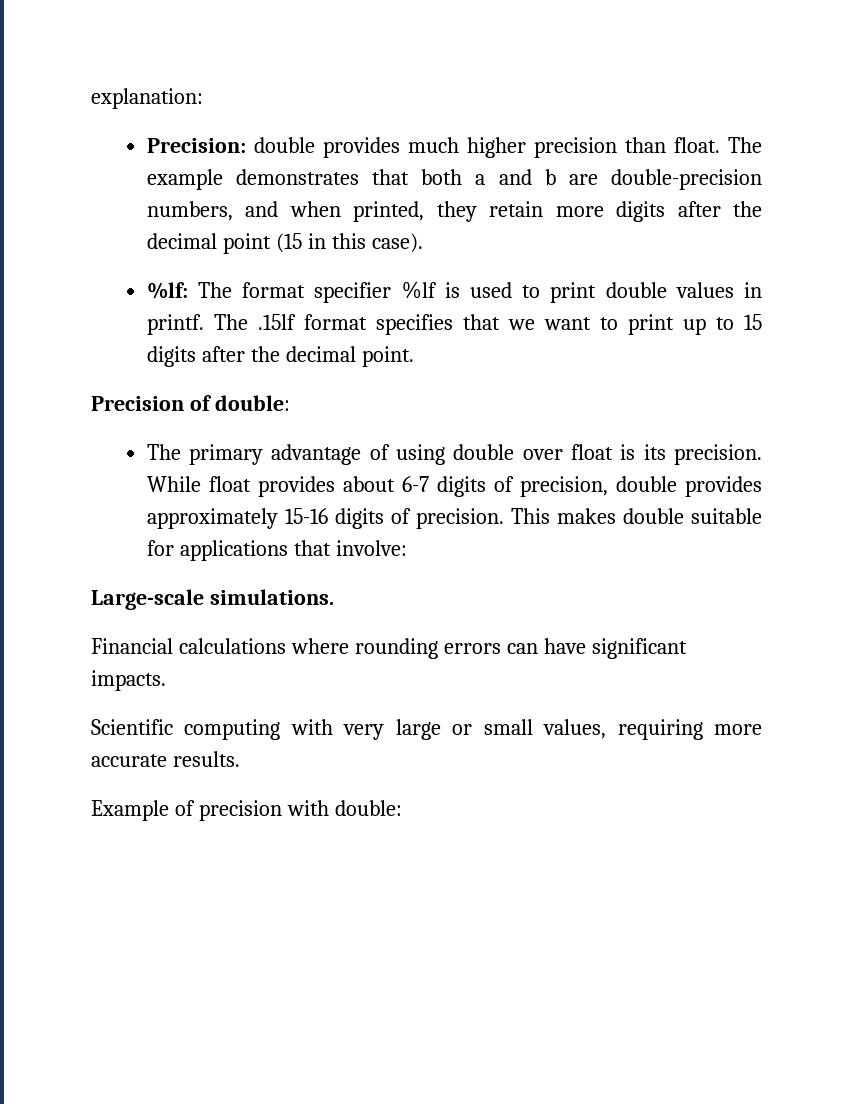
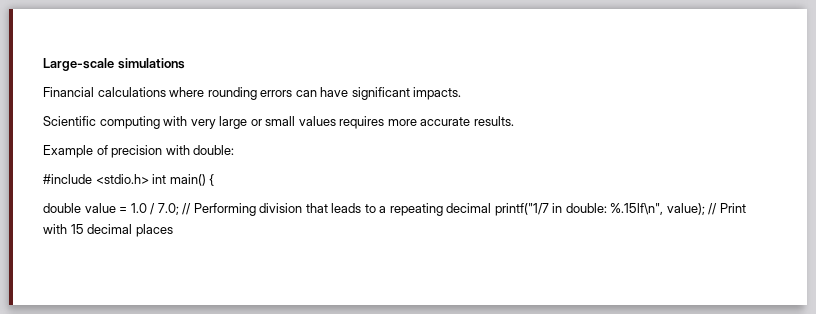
[91,88,203,109] [146,137,763,158] [146,169,762,190] [146,201,762,222] [146,233,423,254] [146,281,763,303] [146,314,763,335] [146,346,414,367] [91,395,290,411] [146,444,763,465] [146,476,762,497] [146,508,763,529] [146,540,407,561] [91,589,334,610] explanation: // Precision: double provides much higher precision than float. The example demonstrates that both a and b are double-precision numbers, and when printed, they retain more digits after the decimal point (15 in this case). // %lf: The format specifier %lf is used to print double values in printf. The .15lf format specifies that we want to print up to 15 digits after the decimal point. // Precision of double: // The primary advantage of using double over float is its precision. While float provides about 6-7 digits of precision, double provides approximately 15-16 digits of precision. This makes double suitable for applications that involve: // Large-scale simulations. -> [43,58,185,71] Large-scale simulations
[543,719,703,740] values, requiring -> [298,116,385,129] values requires
(402, 808) none -> [43,174,215,186] [43,203,746,216] [43,224,173,237] // #include <stdio.h> int main() { // double value = 1.0 / 7.0; // Performing division that leads to a repeating decimal printf("1/7 in double: %.15lf\n", value); // Print with 15 decimal places

